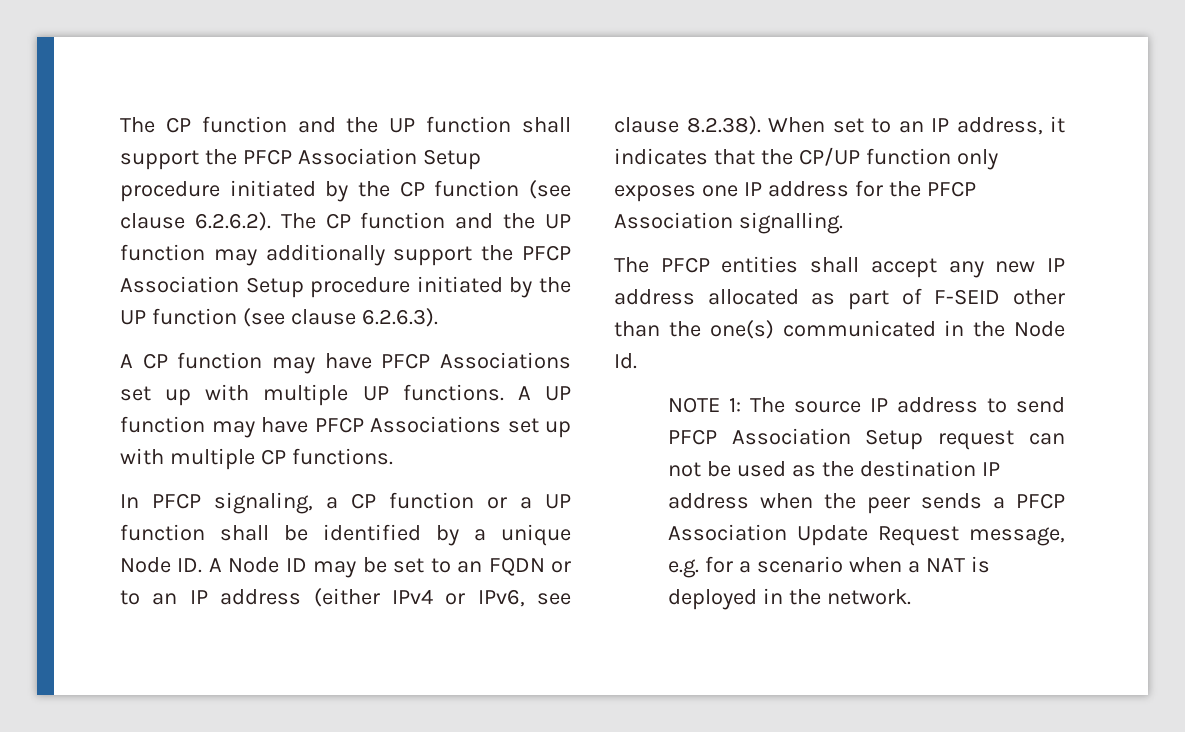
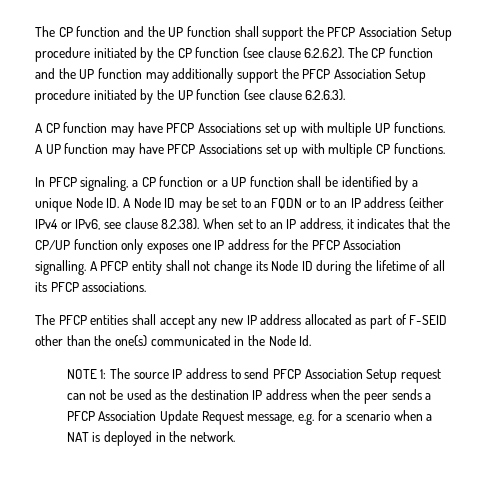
(843, 223) none -> [89,260,446,275] [35,282,147,292] A PFCP entity shall not change its Node ID during the lifetime of all its PFCP associations.

